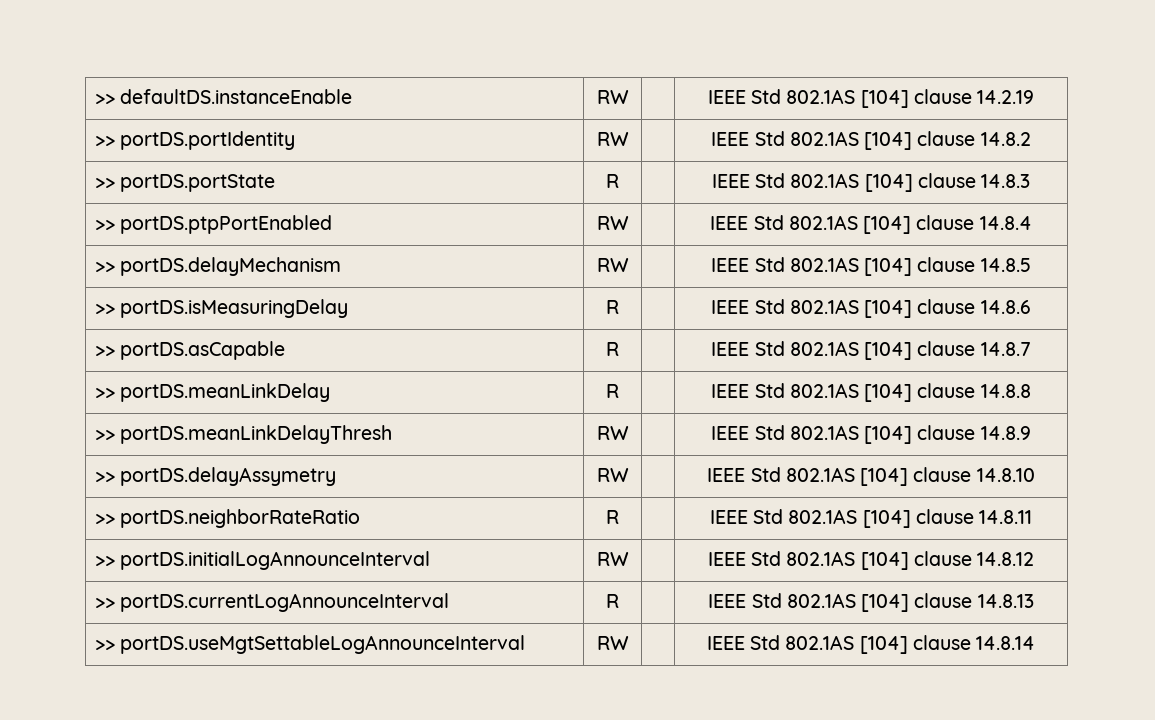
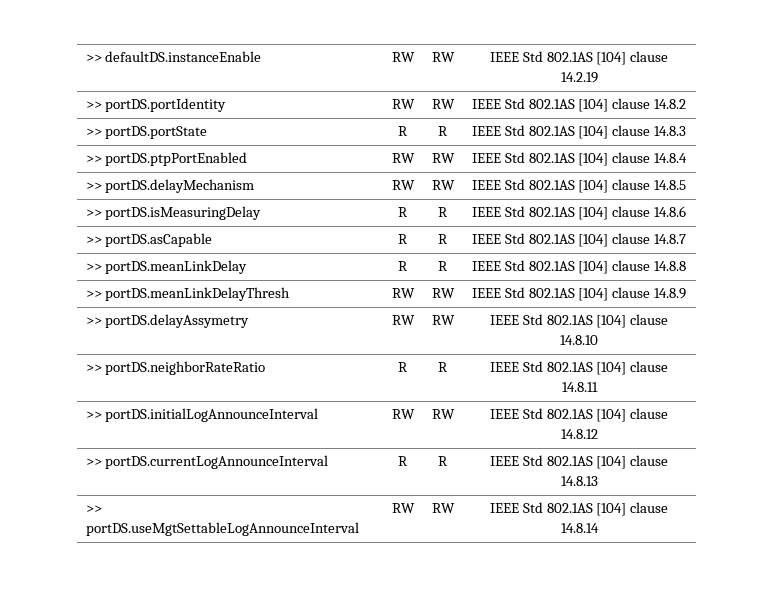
(629, 97) none -> [431,52,455,62] RW
(629, 139) none -> [431,99,455,109] RW
(619, 181) none -> [438,126,448,136] R
(629, 223) none -> [431,153,455,163] RW
(629, 265) none -> [431,180,455,190] RW
(619, 307) none -> [438,207,448,217] R
(619, 349) none -> [438,234,448,244] R
(619, 391) none -> [438,261,448,271] R
(629, 433) none -> [431,288,455,298] RW
(629, 475) none -> [431,315,455,325] RW
(619, 517) none -> [438,362,448,372] R
(629, 559) none -> [431,409,455,419] RW
(619, 601) none -> [438,456,448,466] R
(629, 643) none -> [431,503,455,513] RW

